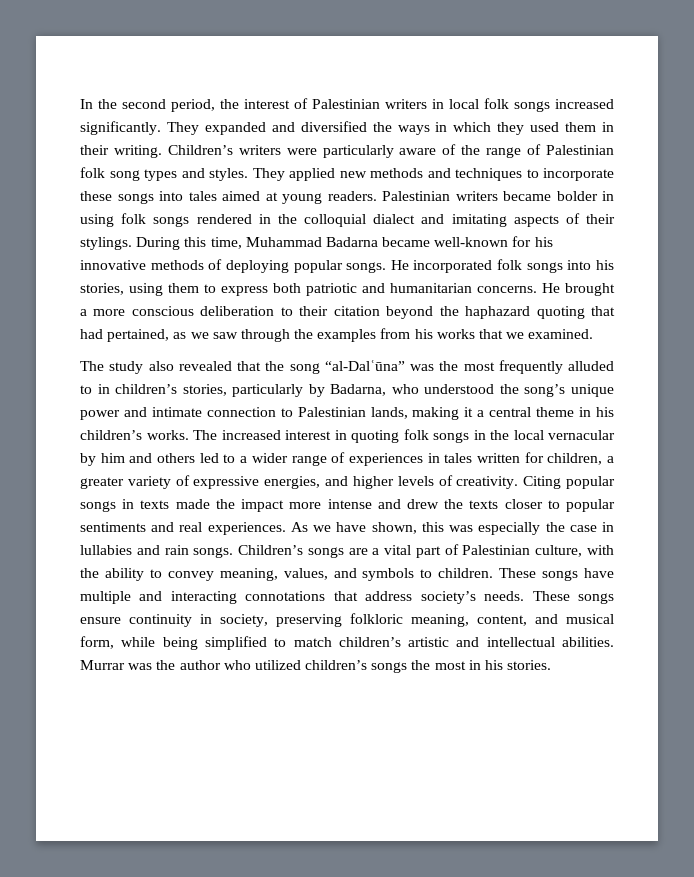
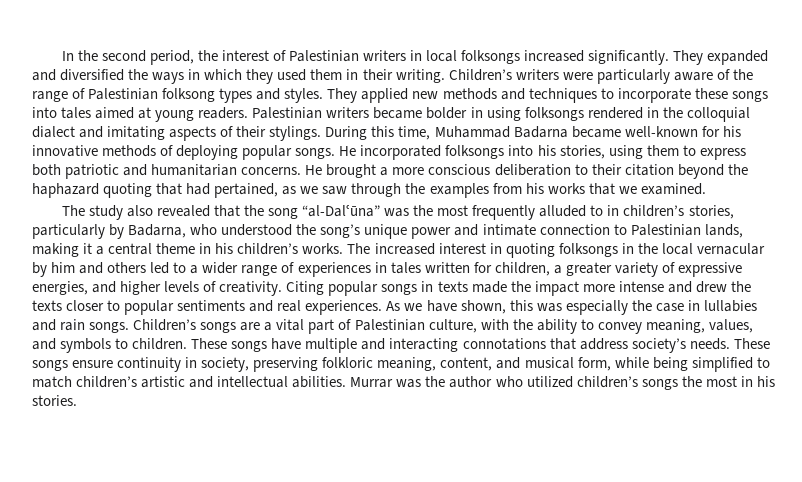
[484,98,550,112] folk songs -> [461,50,521,64] folksongs
[80,167,140,181] folk song -> [162,88,216,102] folksong
[121,213,190,227] folk songs -> [524,107,584,121] folksongs
[497,259,563,273] folk songs -> [445,145,505,159] folksongs
[403,429,469,443] folk songs -> [558,243,618,257] folksongs

